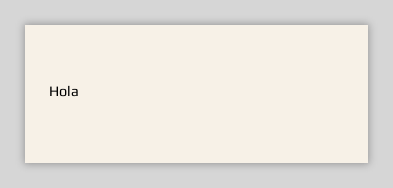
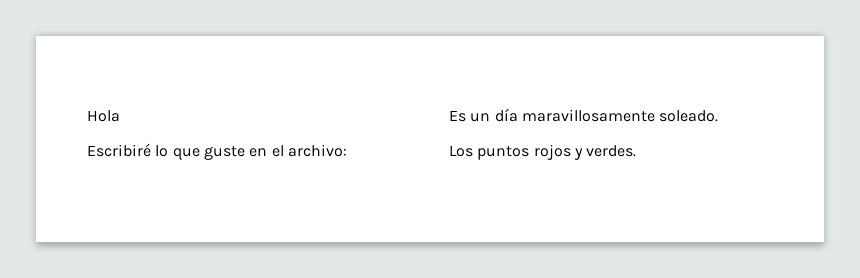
(79, 91) none -> [87,143,347,160] [449,108,719,122] [449,144,637,160] // Escribiré lo que guste en el archivo: // Es un día maravillosamente soleado. // Los puntos rojos y verdes.

